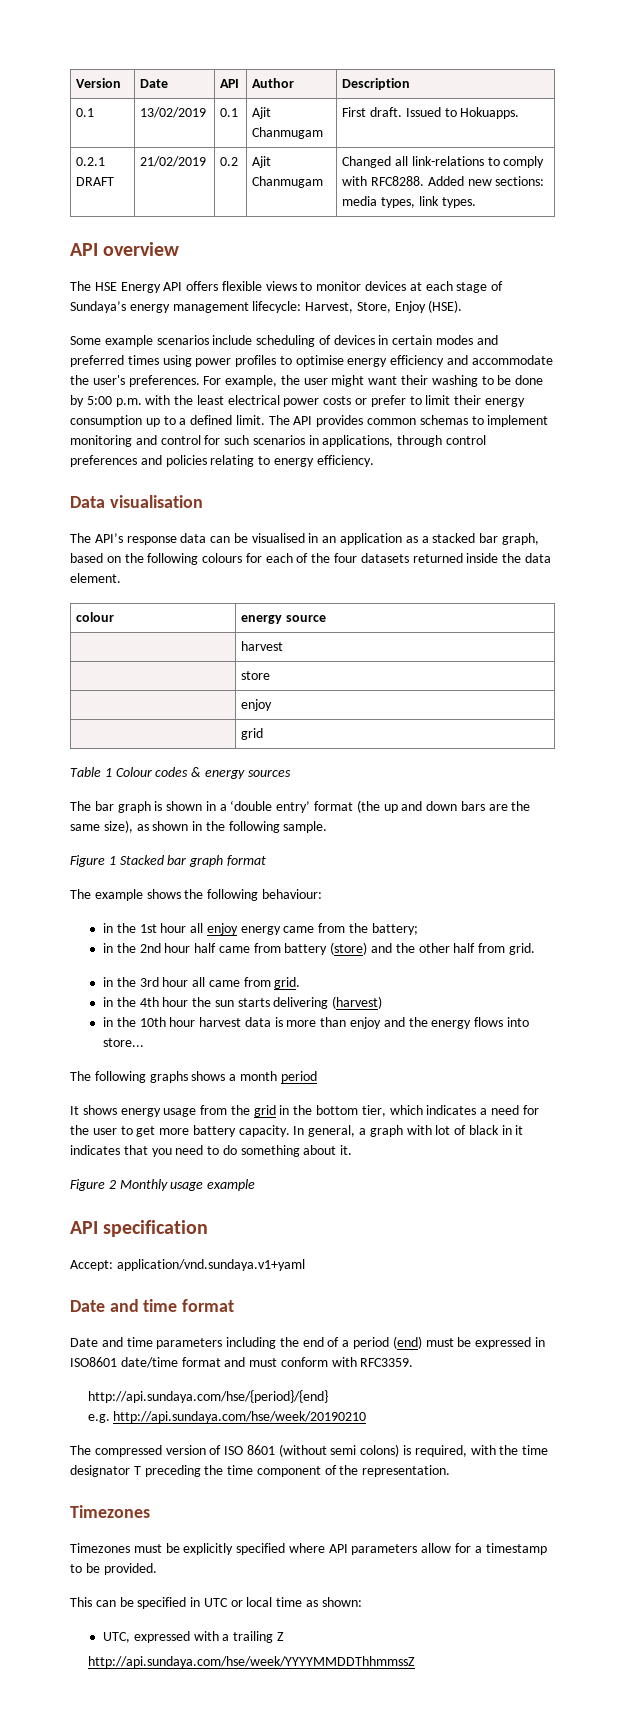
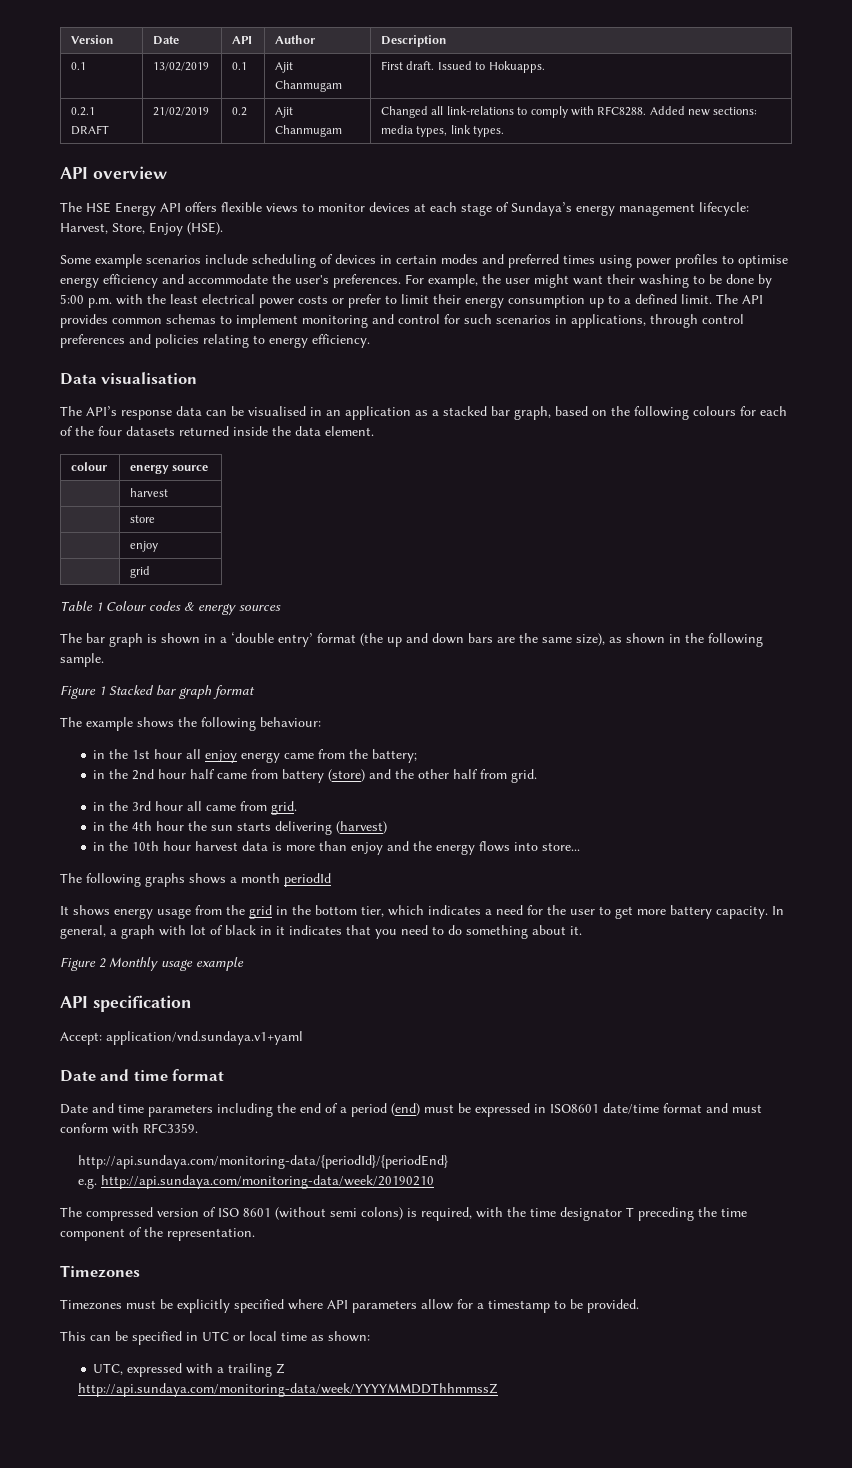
[280,1071,317,1083] period -> [284,873,331,887] periodId
[87,1390,328,1403] http://api.sundaya.com/hse/{period}/{end} -> [77,1155,448,1169] http://api.sundaya.com/monitoring-data/{periodId}/{periodEnd}
[113,1411,367,1423] http://api.sundaya.com/hse/week/20190210 -> [100,1175,434,1189] http://api.sundaya.com/monitoring-data/week/20190210
[87,1656,415,1668] http://api.sundaya.com/hse/week/YYYYMMDDThhmmssZ -> [77,1383,498,1397] http://api.sundaya.com/monitoring-data/week/YYYYMMDDThhmmssZ

